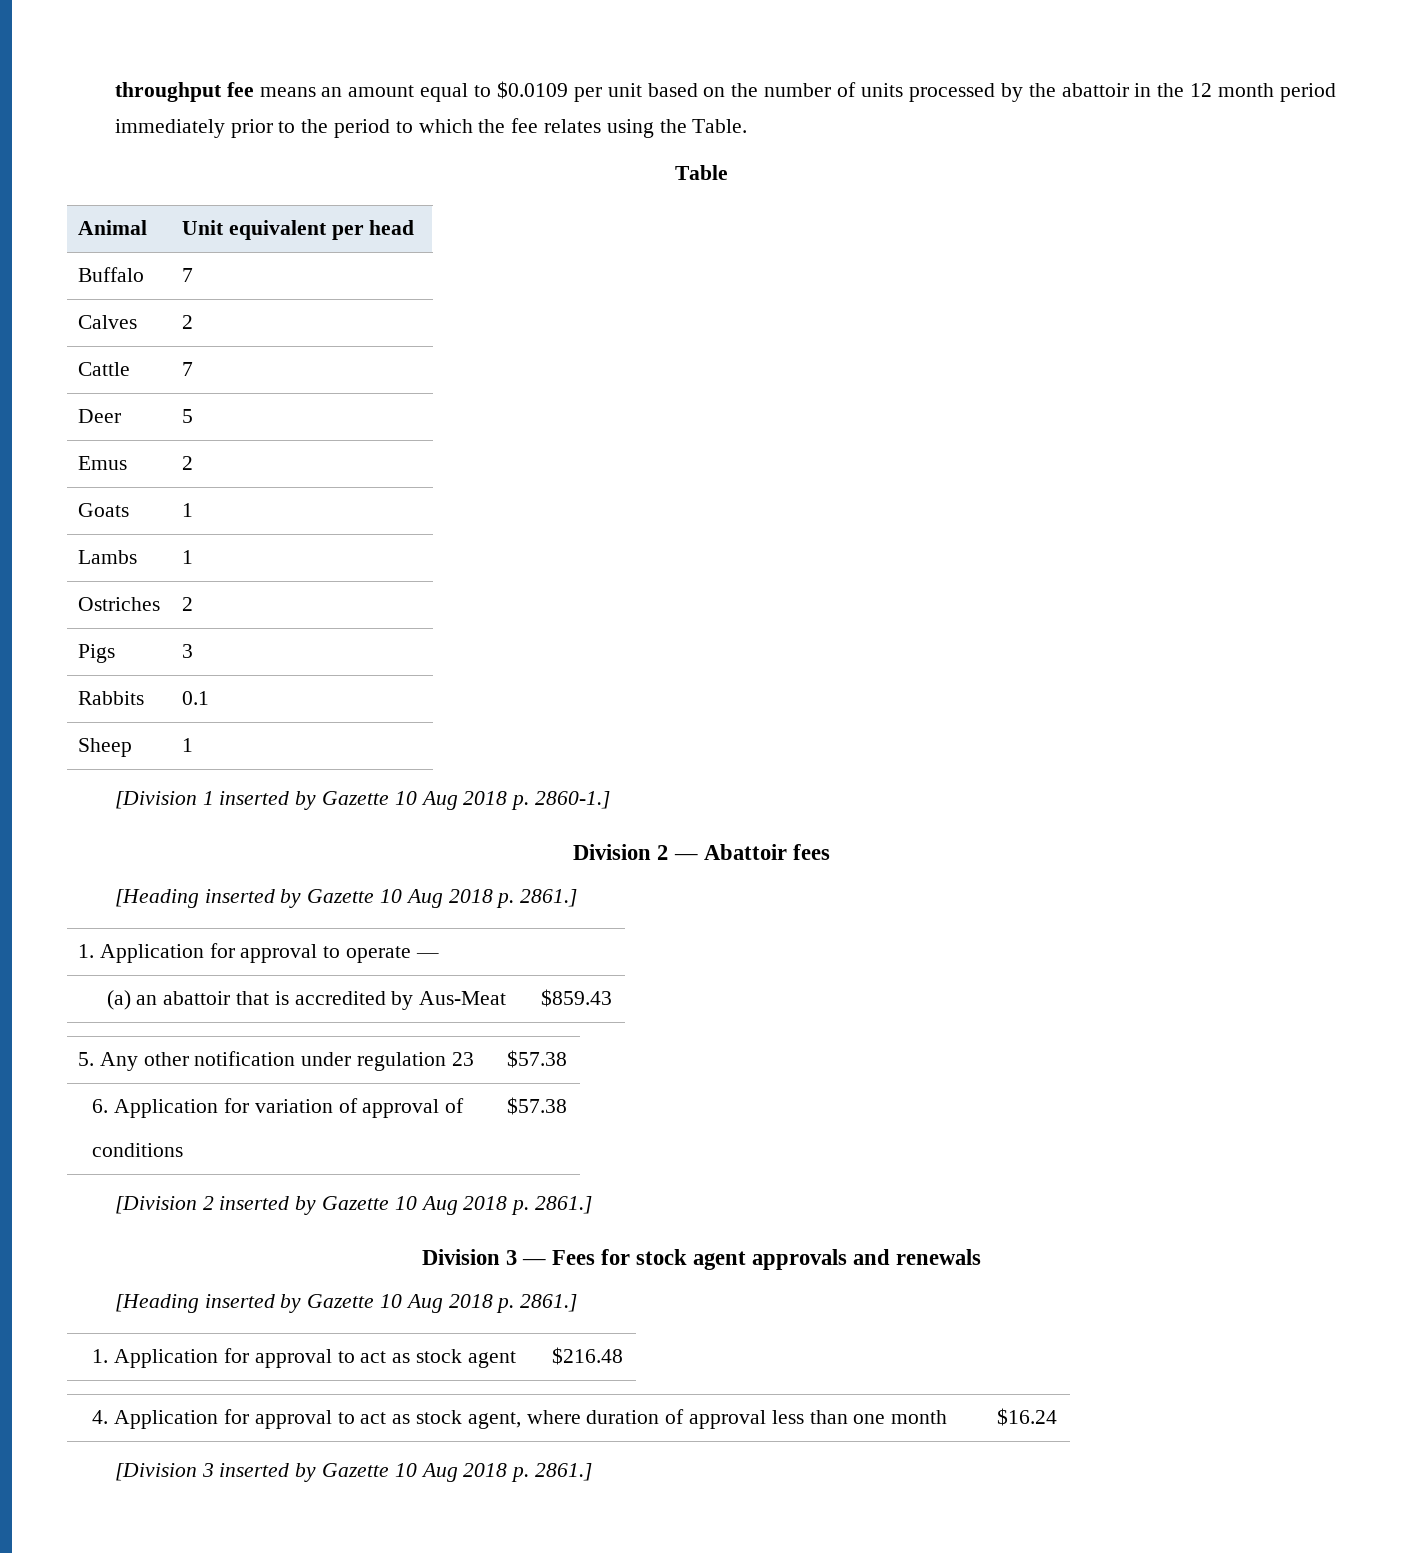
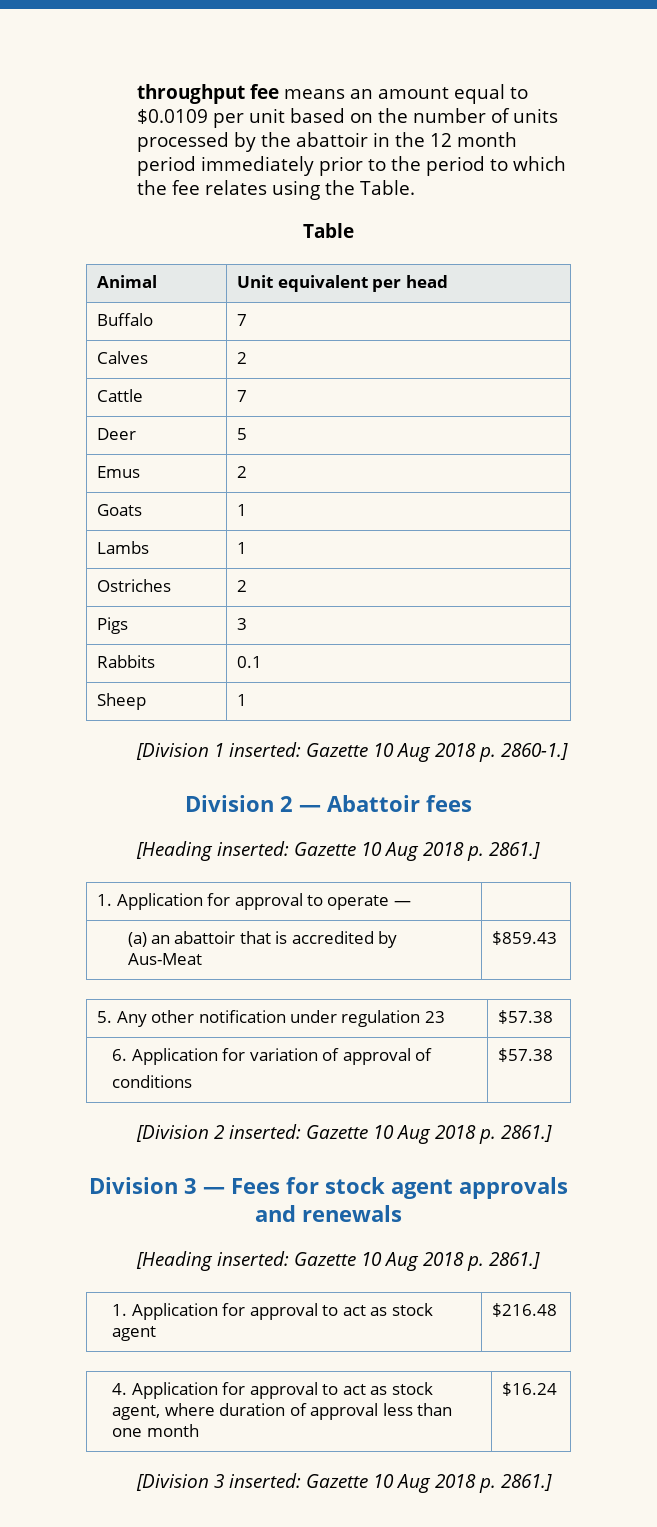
[219,791,317,810] inserted by -> [228,742,301,757] inserted:
[204,889,302,908] inserted by -> [216,841,289,856] inserted:
[219,1196,317,1215] inserted by -> [228,1124,301,1139] inserted:
[204,1294,302,1313] inserted by -> [216,1251,289,1266] inserted:
[219,1463,317,1482] inserted by -> [228,1473,301,1488] inserted:

